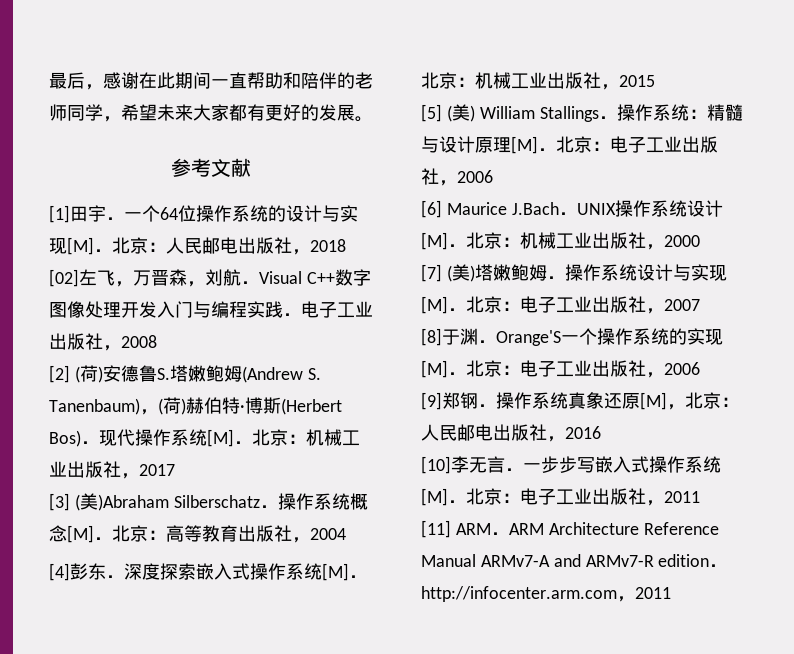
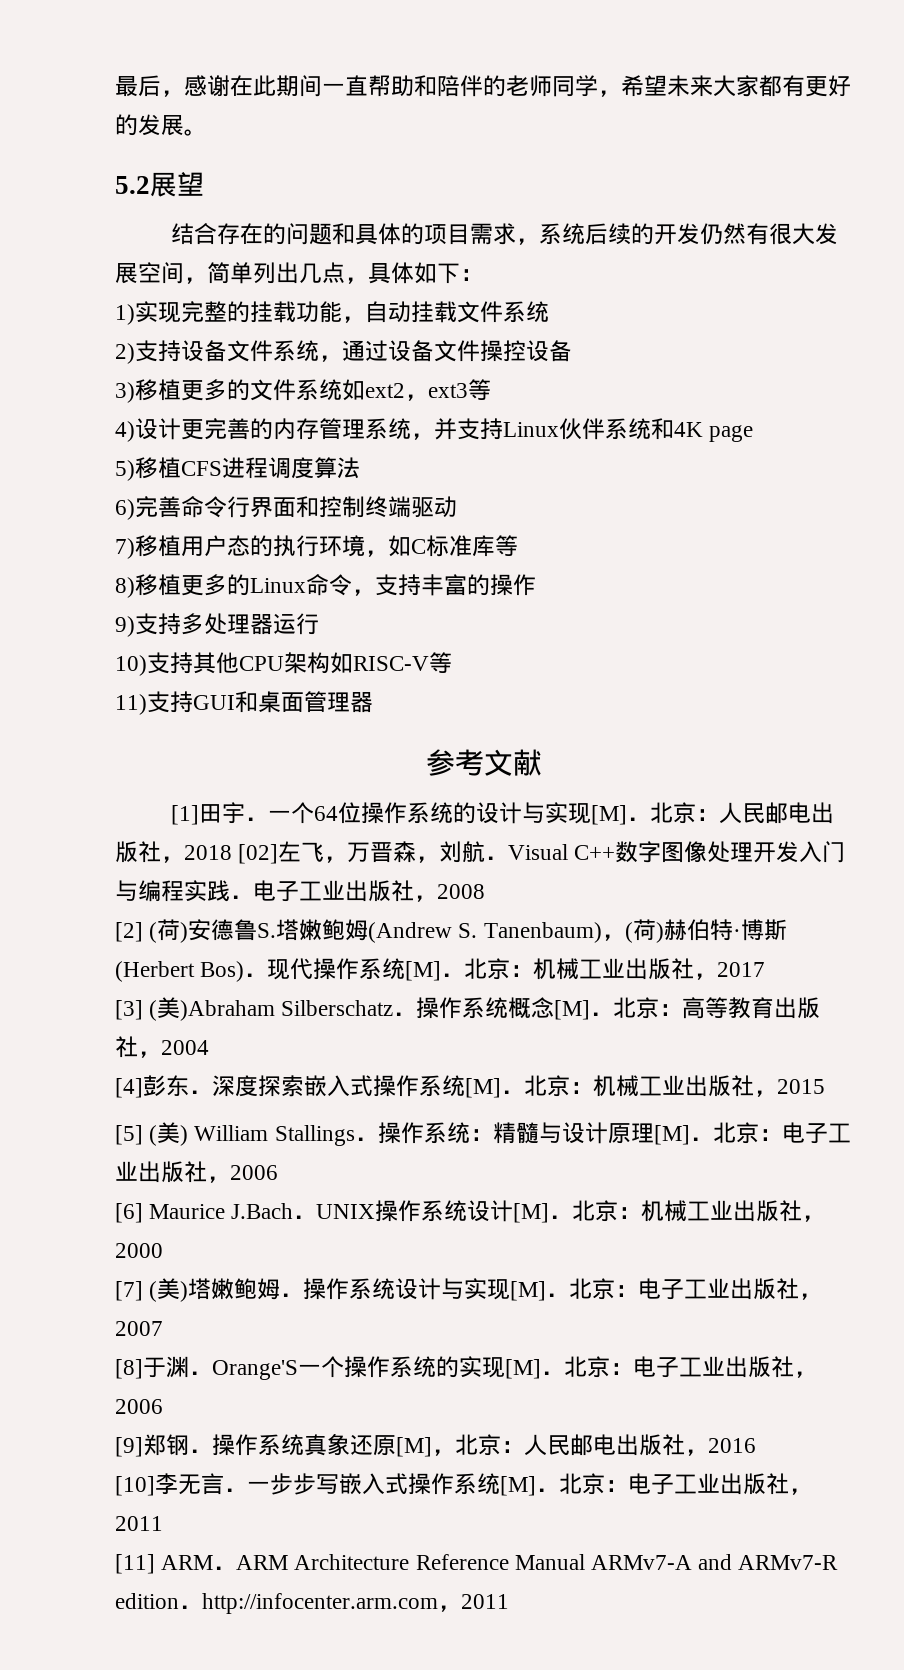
(373, 119) none -> [115,171,204,197] [171,223,839,245] [115,262,483,284] [115,301,549,325] [115,340,572,364] [115,379,491,403] [115,418,754,442] [115,457,360,481] [115,496,457,520] [115,535,518,559] [115,574,536,598] [115,613,319,637] [115,652,452,676] [115,691,373,715] // 5.2展望 // 结合存在的问题和具体的项目需求，系统后续的开发仍然有很大发展空间，简单列出几点，具体如下： // 1)实现完整的挂载功能，自动挂载文件系统 // 2)支持设备文件系统，通过设备文件操控设备 // 3)移植更多的文件系统如ext2，ext3等 // 4)设计更完善的内存管理系统，并支持Linux伙伴系统和4K page // 5)移植CFS进程调度算法 // 6)完善命令行界面和控制终端驱动 // 7)移植用户态的执行环境，如C标准库等 // 8)移植更多的Linux命令，支持丰富的操作 // 9)支持多处理器运行 // 10)支持其他CPU架构如RISC-V等 // 11)支持GUI和桌面管理器

